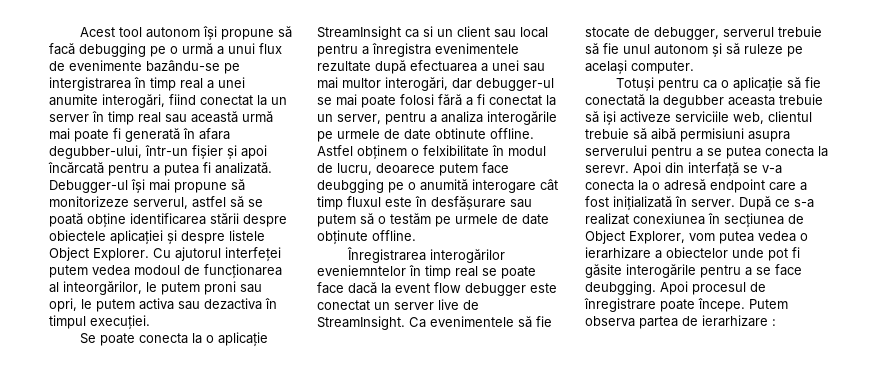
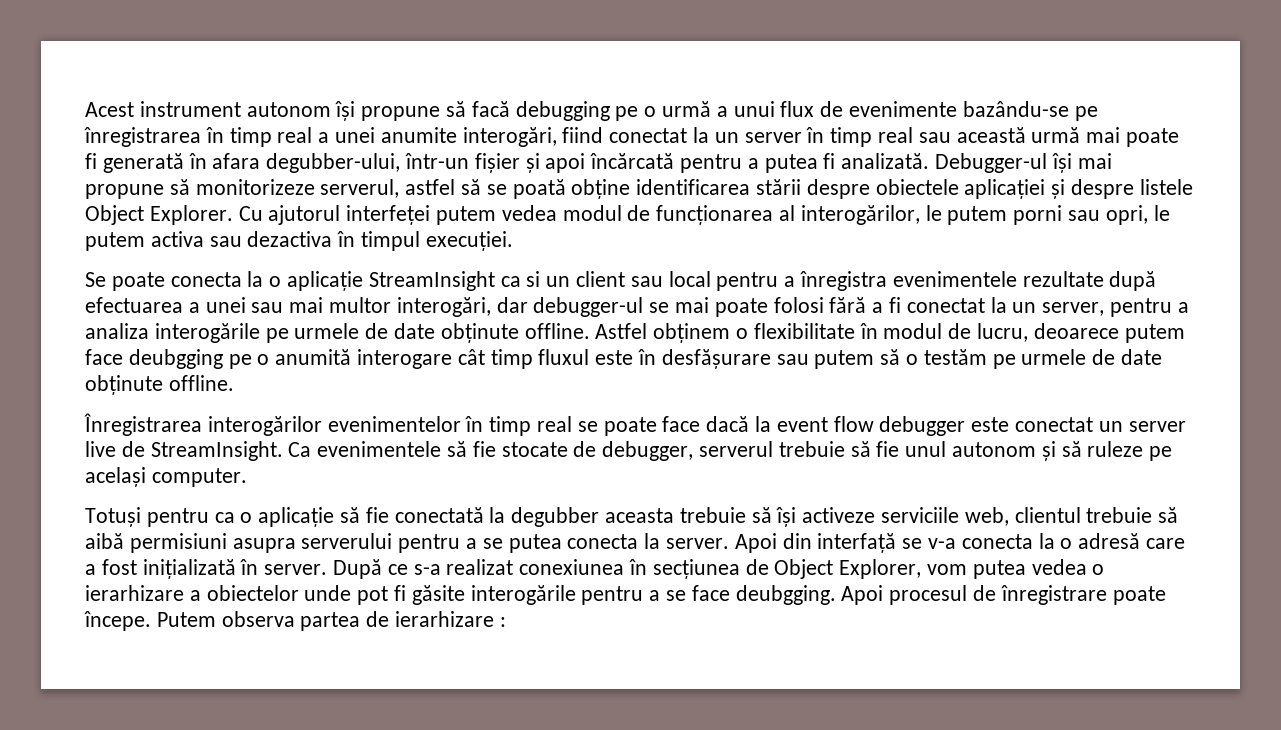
[119,27,143,37] tool -> [139,101,241,117] instrument
[49,77,131,91] intergistrarea -> [84,127,201,147] înregistrarea
[134,265,180,275] modoul -> [562,205,622,221] modul
[63,281,236,295] inteorgărilor, le putem proni -> [800,205,1063,225] interogărilor, le putem porni
[435,128,486,139] obtinute -> [440,323,519,343] obținute
[423,145,489,157] felxibilitate -> [753,323,855,339] flexibilitate
[317,265,406,276] eveniemntelor -> [327,416,461,432] evenimentelor
[603,111,616,125] iși -> [776,507,797,527] își
[585,165,629,173] serevr. -> [666,538,730,549] server.
[710,179,765,193] endpoint -> (1141, 541) none

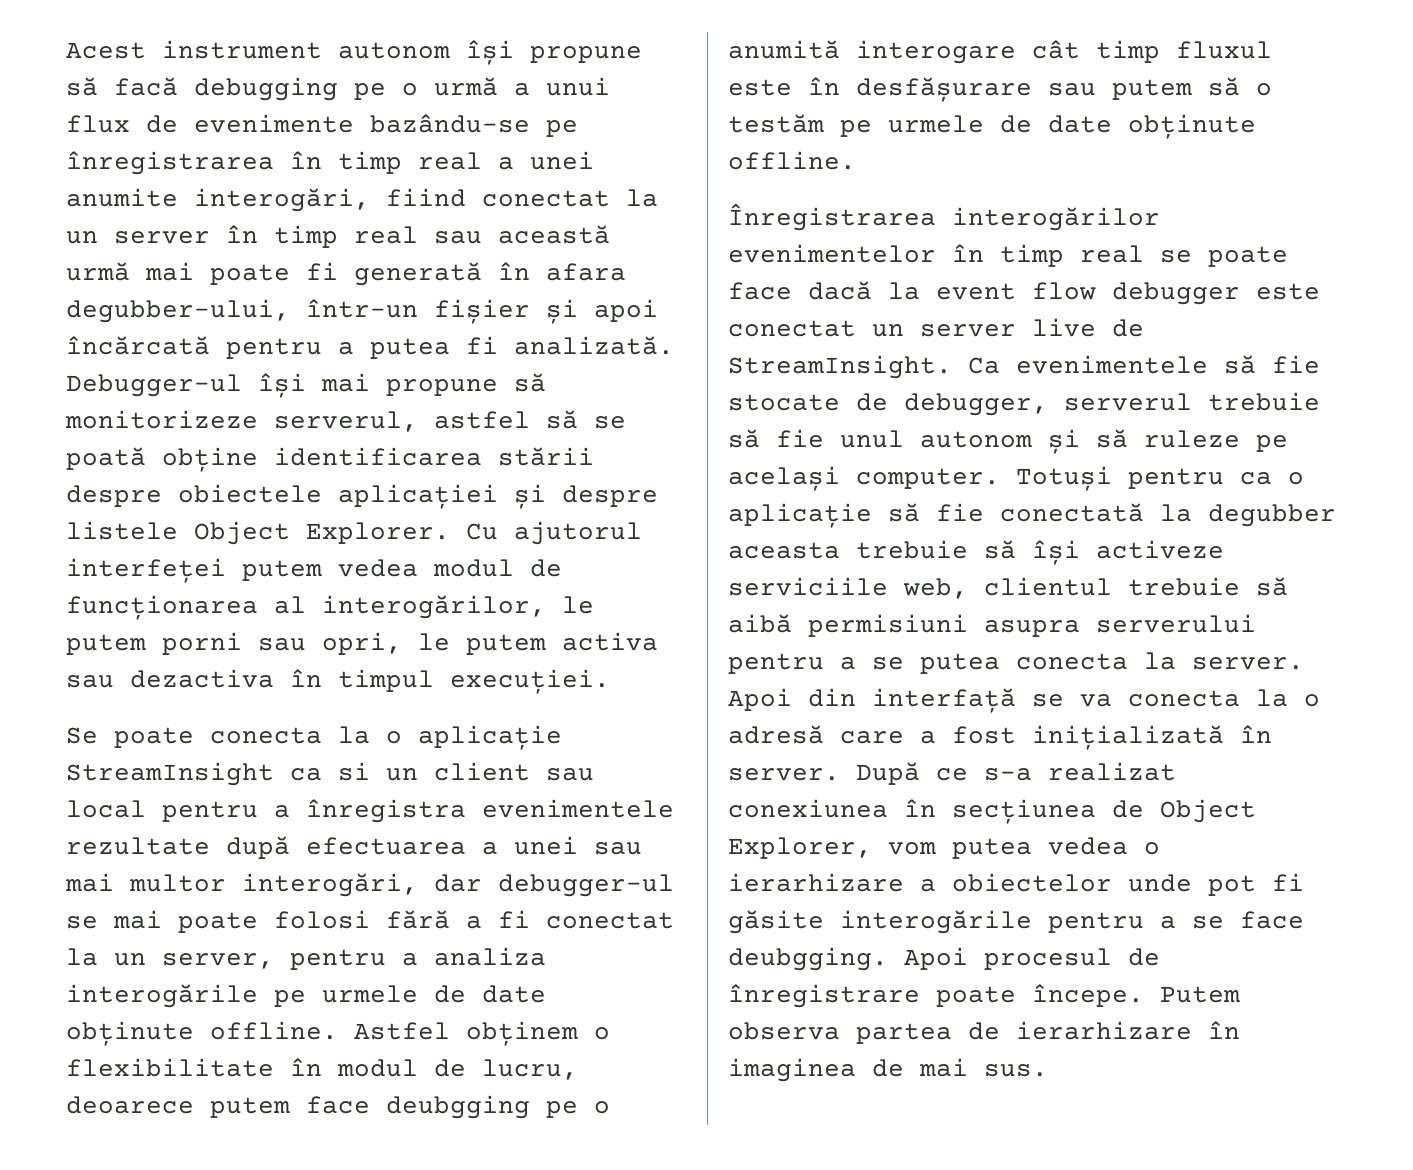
(247, 477) // -> (1000, 478) none
[928,538,957,549] v-a -> [1080,694,1112,707] va
[499,617,506,627] : -> [1208,1021,1240,1039] [728,1058,1048,1082] în imaginea de mai sus.

